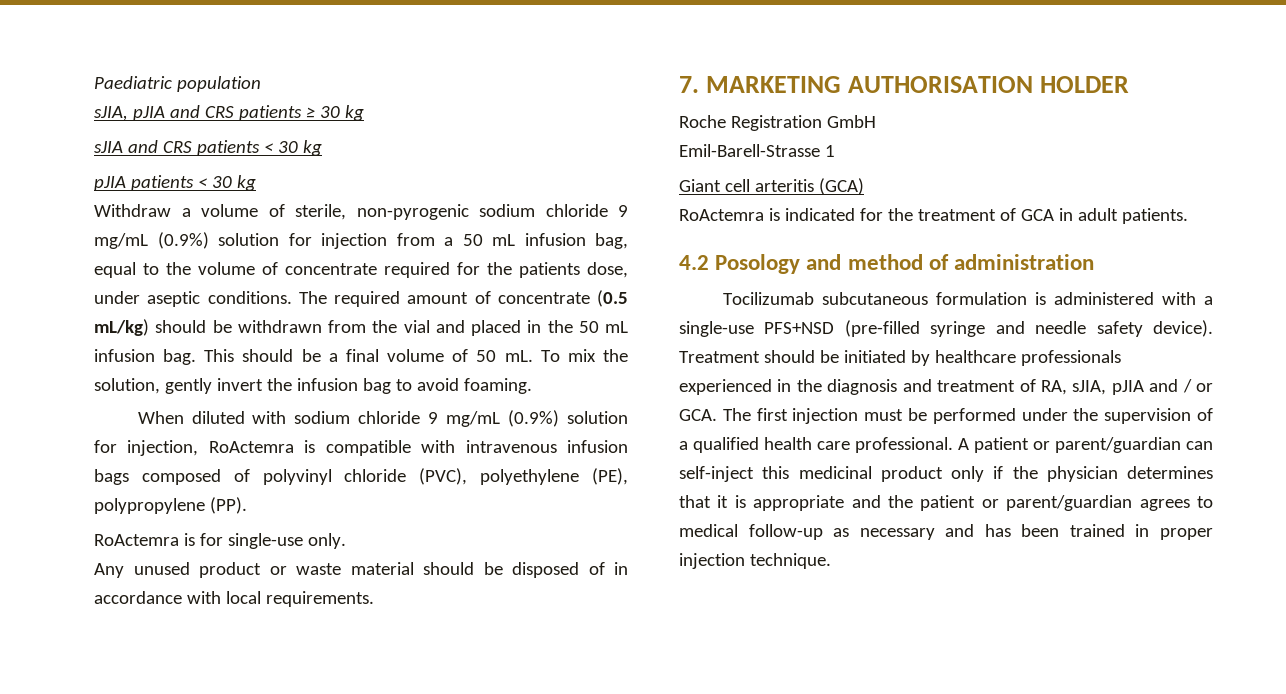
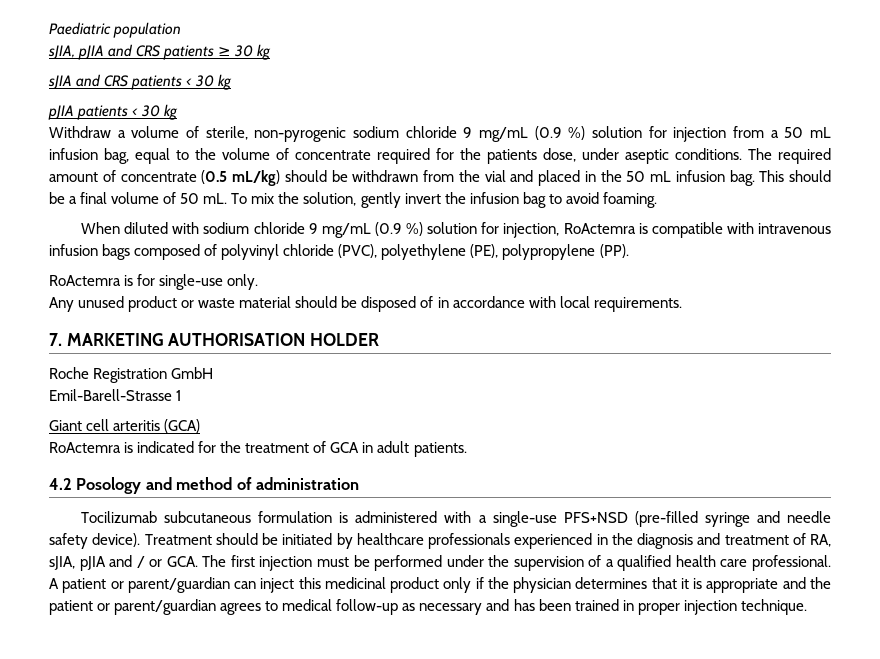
[157,232,209,249] (0.9%) -> [534,126,586,140] (0.9 %)
[508,410,560,427] (0.9%) -> [374,222,424,236] (0.9 %)
[679,466,754,482] self-inject -> [260,578,295,593] inject

